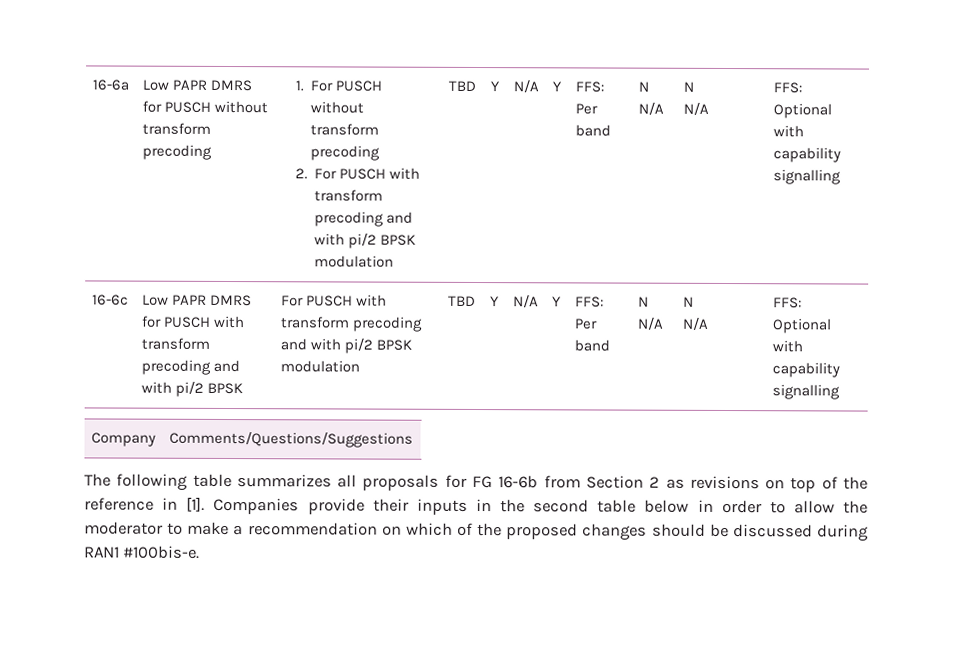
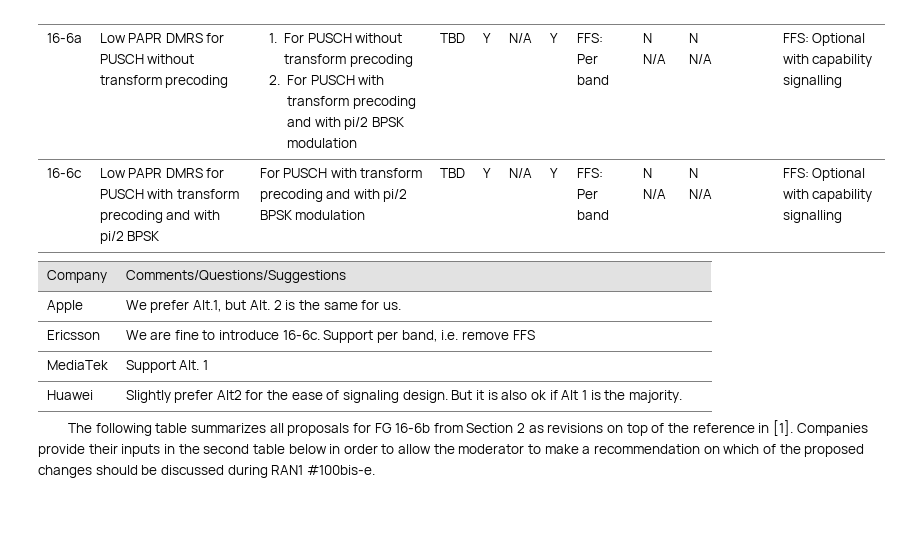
(413, 439) none -> [46,300,83,313] [125,300,402,313] [46,330,100,340] [125,330,535,343] [46,360,108,370] [125,360,208,373] [46,390,93,400] [125,390,682,403] // Apple | We prefer Alt.1, but Alt. 2 is the same for us. // Ericsson | We are fine to introduce 16-6c. Support per band, i.e. remove FFS // MediaTek | Support Alt. 1 // Huawei | Slightly prefer Alt2 for the ease of signaling design. But it is also ok if Alt 1 is the majority.

